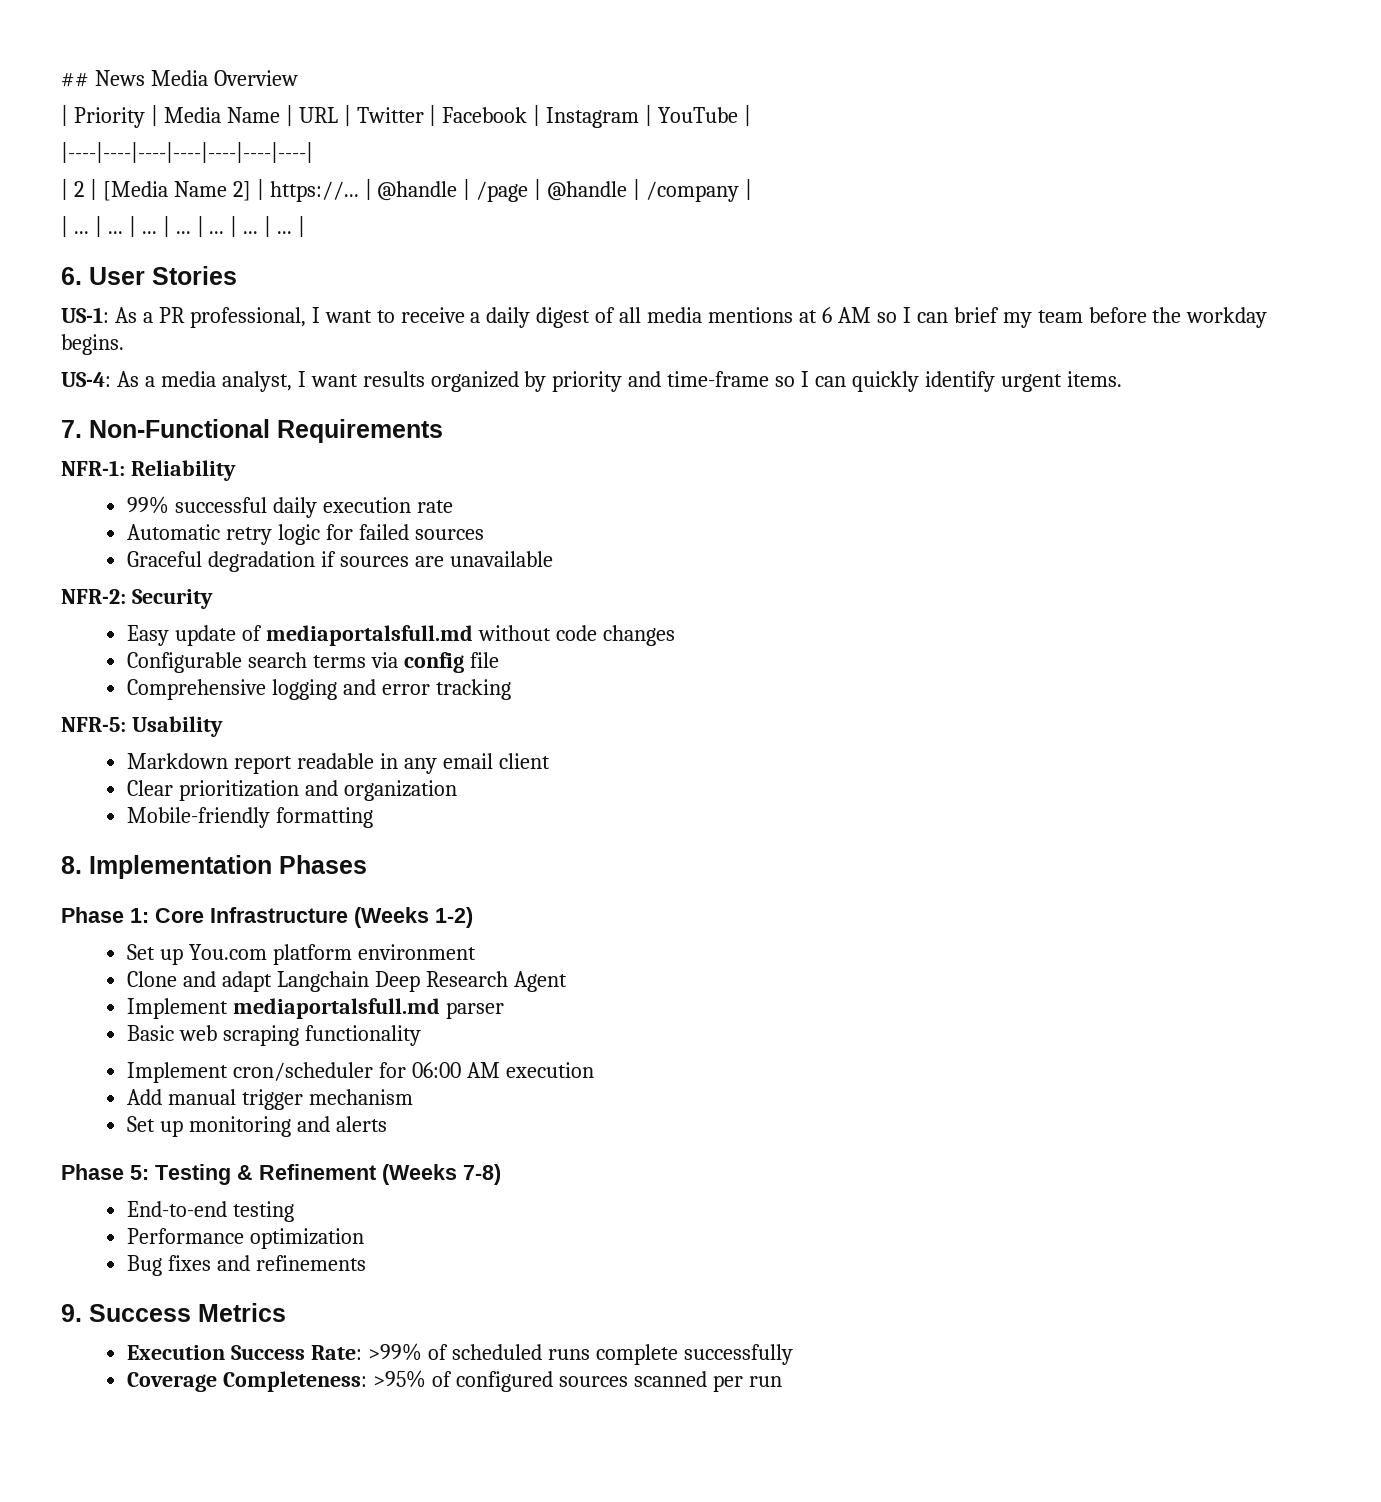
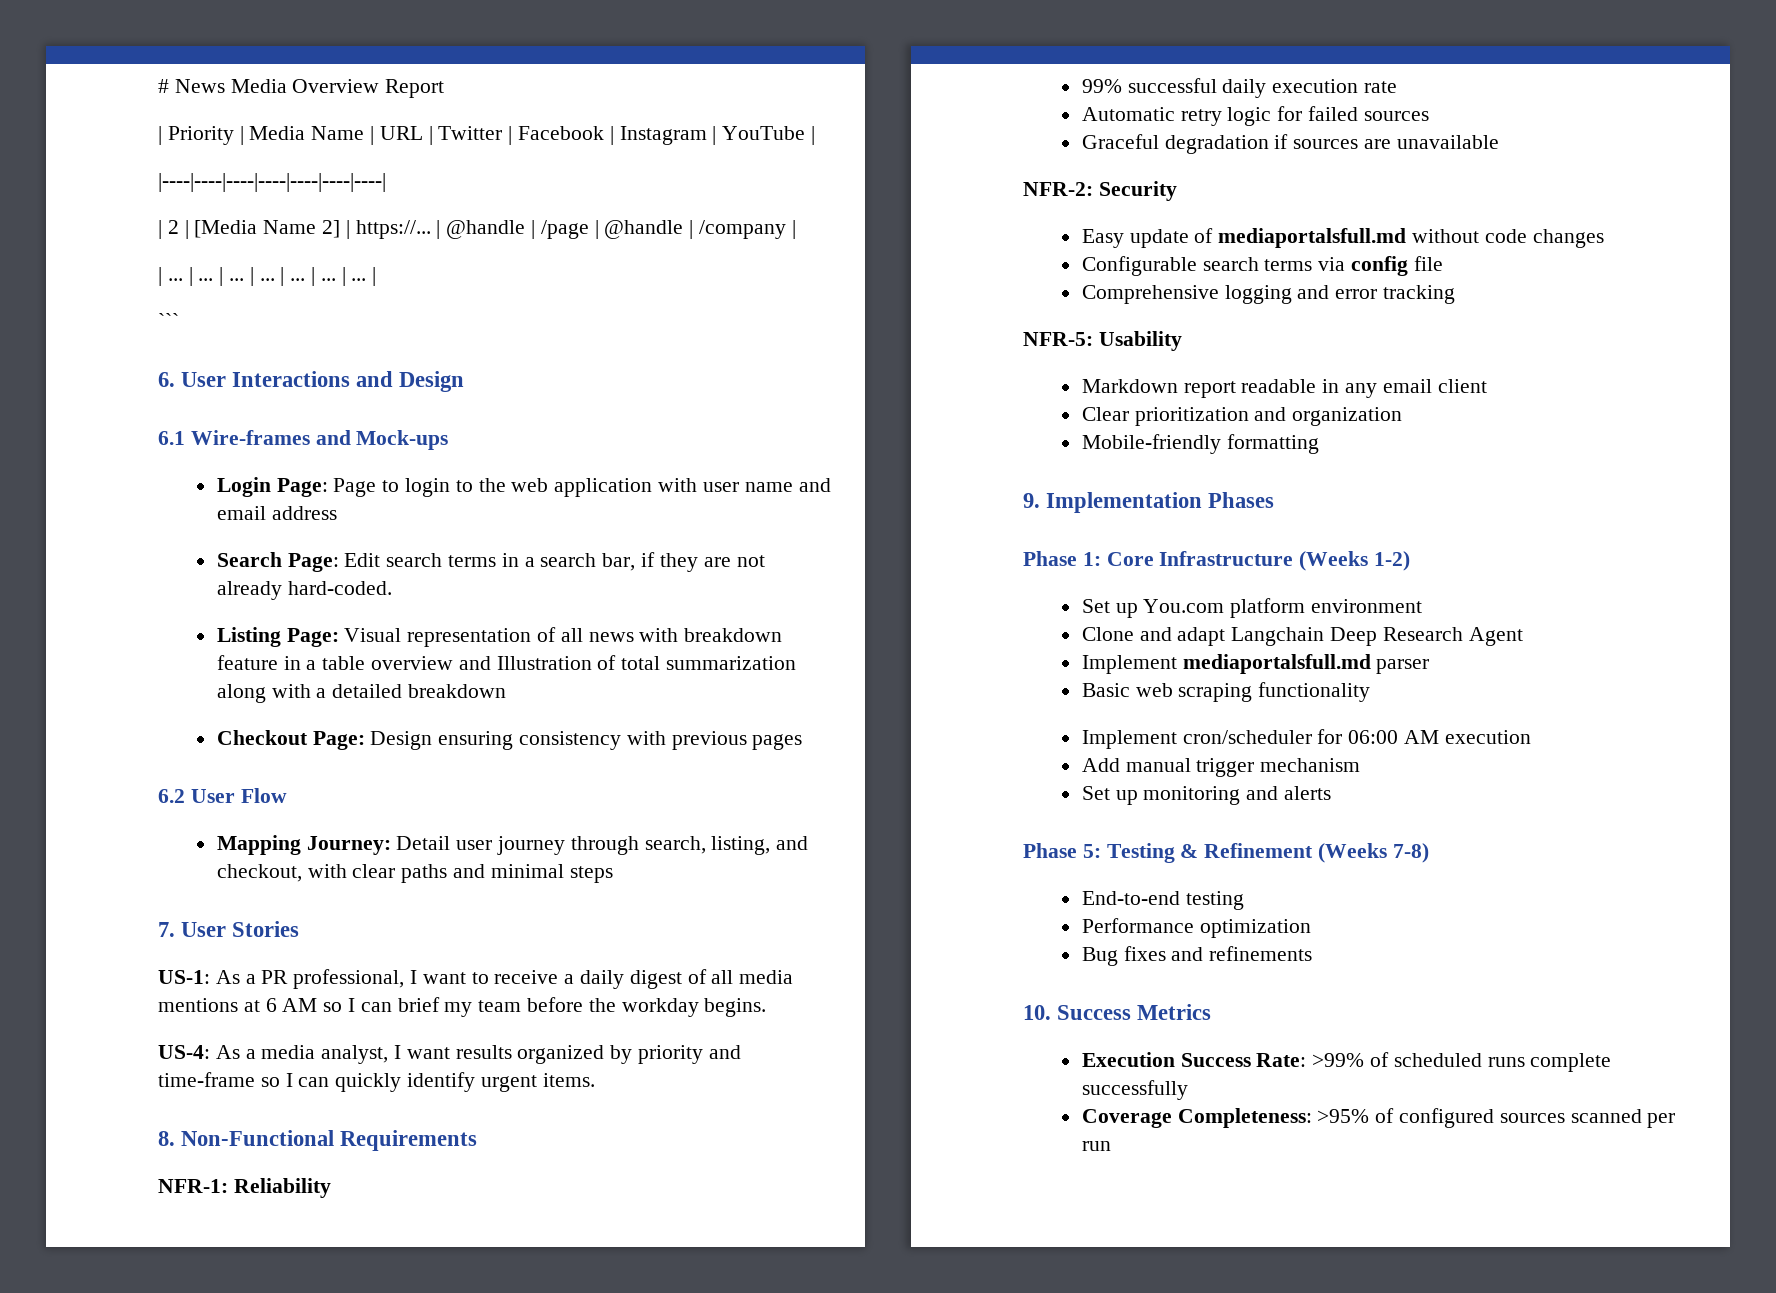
[61,72,89,87] ## -> [158,79,169,93] #
(298, 78) none -> [385,79,445,98] Report
(306, 226) none -> [158,313,179,328] // ```
(145, 276) none -> [232,371,465,392] [158,430,449,450] [216,477,831,497] [216,506,337,520] [216,552,765,572] [216,581,392,600] [216,627,783,647] [216,655,797,670] [216,684,507,703] [216,730,803,750] [158,788,287,803] [216,835,809,855] [216,864,613,883] [158,922,227,937] Interactions and Design // 6.1 Wire-frames and Mock-ups // Login Page: Page to login to the web application with user name and email address // Search Page: Edit search terms in a search bar, if they are not already hard-coded. // Listing Page: Visual representation of all news with breakdown feature in a table overview and Illustration of total summarization along with a detailed breakdown // Checkout Page: Design ensuring consistency with previous pages // 6.2 User Flow // Mapping Journey: Detail user journey through search, listing, and checkout, with clear paths and minimal steps // 7. User
[61,420,82,438] 7. -> [158,1131,175,1146] 8.
[61,856,82,874] 8. -> [1023,493,1040,508] 9.
[61,1304,82,1322] 9. -> [1023,1005,1051,1020] 10.

